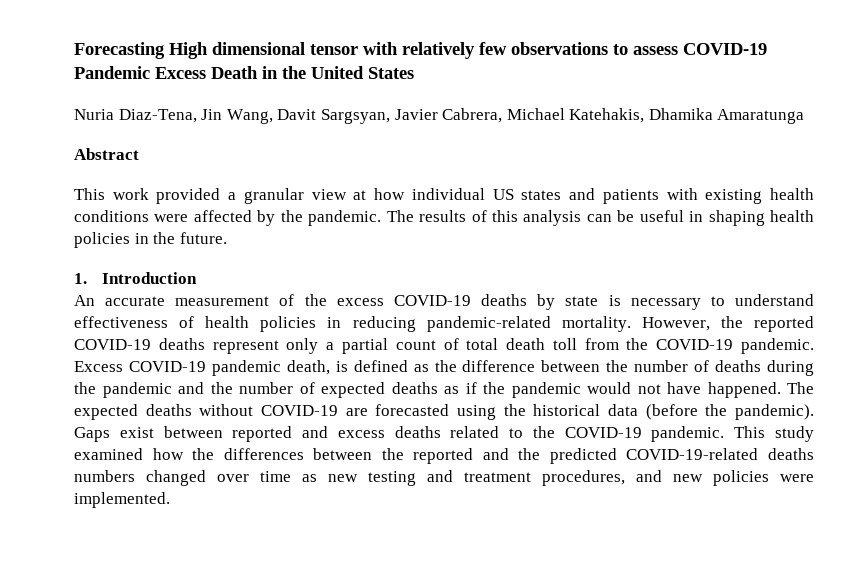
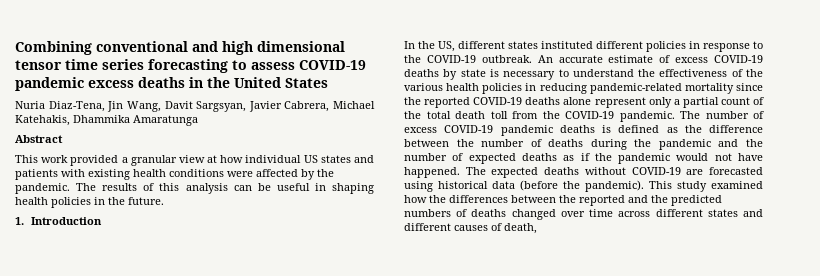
[74,42,767,59] [74,66,258,79] Forecasting High dimensional tensor with relatively few observations to assess COVID-19 Pandemic Excess Death -> [15,41,345,55] [15,59,366,73] [15,77,185,91] Combining conventional and high dimensional tensor time series forecasting to assess COVID-19 pandemic excess deaths
[648,108,713,120] Dhamika -> [73,115,130,123] Dhammika
[74,294,327,306] An accurate measurement of the -> [404,41,763,52] [404,55,671,63] In the US, different states instituted different policies in response to the COVID-19 outbreak. An accurate estimate of
(814, 300) none -> [638,69,656,77] the
(195, 322) none -> [746,69,763,77] [404,83,443,91] the various
[561,316,710,332] mortality. However, -> [684,83,763,94] mortality since
(205, 344) none -> [563,97,592,105] alone
(459, 344) none -> [404,111,421,119] the
[74,360,330,376] Excess COVID-19 pandemic death, -> [680,111,764,119] [404,125,595,136] The number of excess COVID-19 pandemic deaths
[503,404,526,416] the -> (433, 186) none
[74,426,725,442] Gaps exist between reported and excess deaths related to the COVID-19 pandemic. -> (644, 186) none
[626,448,814,460] [74,470,814,486] [74,492,170,508] COVID-19-related deaths numbers changed over time as new testing and treatment procedures, and new policies were implemented. -> [404,209,763,220] [404,223,537,234] numbers of deaths changed over time across different states and different causes of death,

